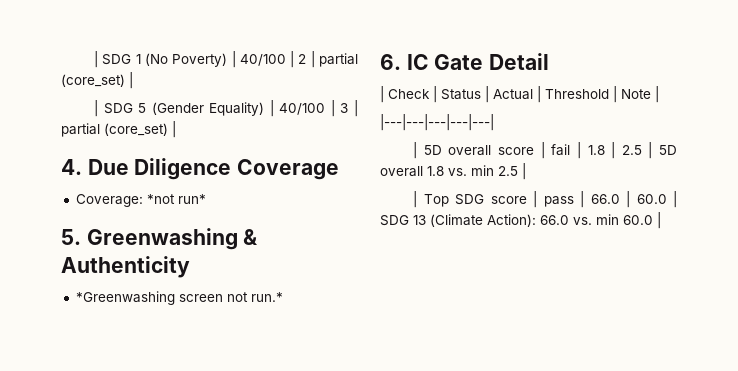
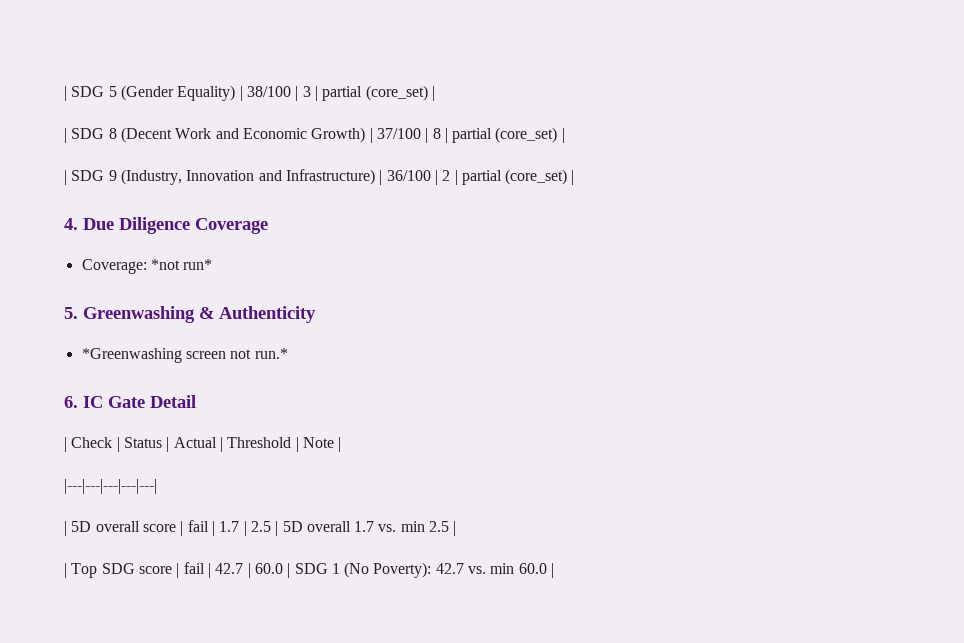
[94,51,359,68] [61,72,133,89] [94,100,349,117] | SDG 1 (No Poverty) | 40/100 | 2 | partial (core_set) | // | SDG 5 (Gender Equality) | 40/100 | 3 -> [64,85,435,101] [64,127,565,143] [64,169,451,185] | SDG 5 (Gender Equality) | 38/100 | 3 | partial (core_set) | // | SDG 8 (Decent Work and Economic Growth) | 37/100 | 8 | partial (core_set) | // | SDG 9 (Industry, Innovation and Infrastructure) | 36/100 | 2
[587,145,605,155] 1.8 -> [219,521,240,532] 1.7
[427,166,444,176] 1.8 -> [354,521,375,532] 1.7
[543,191,620,208] pass | 66.0 -> [183,562,244,578] fail | 42.7
[413,214,569,227] 13 (Climate Action): 66.0 -> [331,562,464,578] 1 (No Poverty): 42.7

